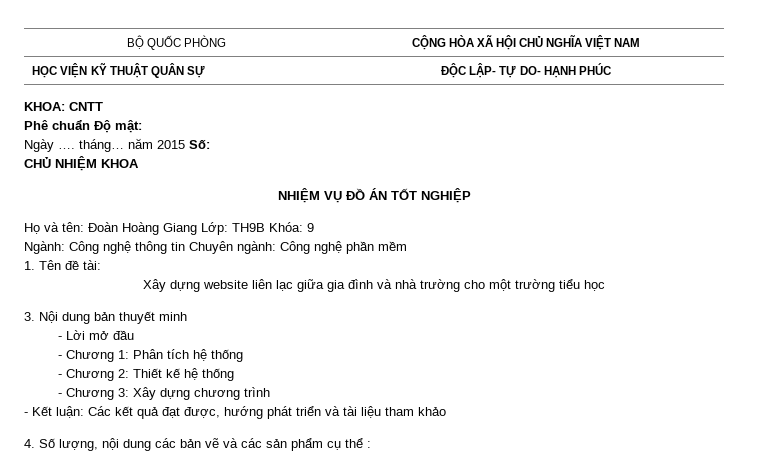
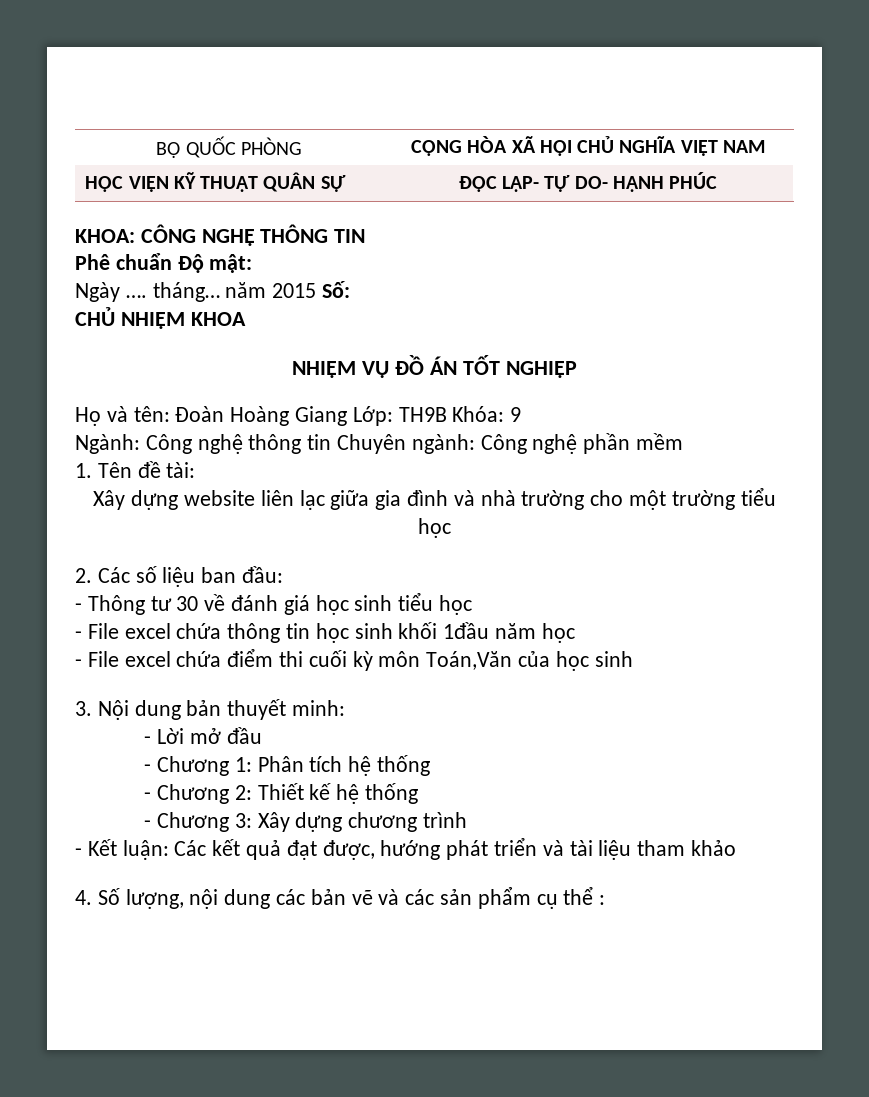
[69,102,103,111] CNTT -> [140,224,366,246] CÔNG NGHỆ THÔNG TIN
(605, 285) none -> [75,566,284,587] [75,593,473,615] [75,622,575,643] [75,649,633,671] // 2. Các số liệu ban đầu: // - Thông tư 30 về đánh giá học sinh tiểu học // - File excel chứa thông tin học sinh khối 1đầu năm học // - File excel chứa điểm thi cuối kỳ môn Toán,Văn của học sinh
[159,312,187,321] minh -> [292,700,346,716] minh:

